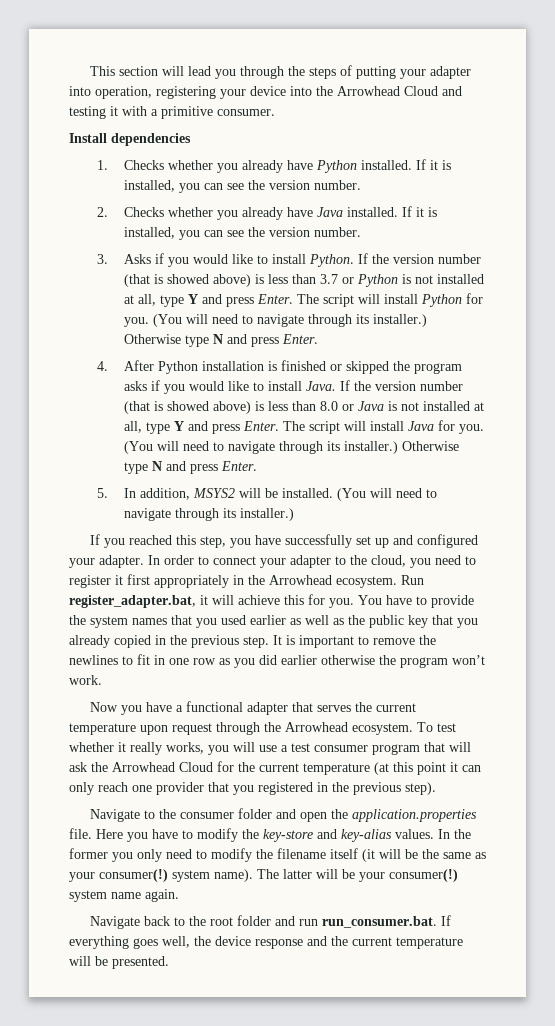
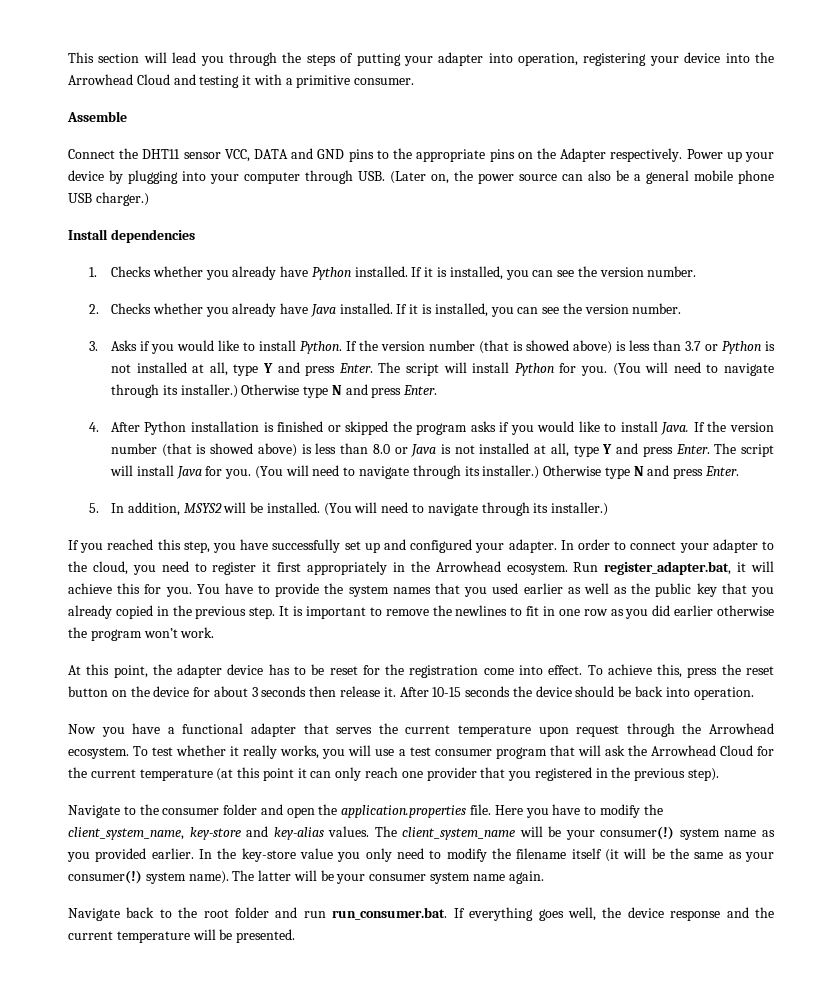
(275, 112) none -> [67,111,127,122] [68,148,775,162] [68,170,774,184] [68,192,149,206] // Assemble // Connect the DHT11 sensor VCC, DATA and GND pins to the appropriate pins on the Adapter respectively. Power up your device by plugging into your computer through USB. (Later on, the power source can also be a general mobile phone USB charger.)
(102, 680) none -> [68,664,775,678] [68,686,754,700] // At this point, the adapter device has to be reset for the registration come into effect. To achieve this, press the reset button on the device for about 3 seconds then release it. After 10-15 seconds the device should be back into operation.
(259, 834) none -> [68,827,184,840] client_system_name,
[438,829,471,839] [69,848,108,859] In the former -> [374,826,776,840] [67,848,333,862] The client_system_name will be your consumer(!) system name as you provided earlier. In the key-store value
[389,869,458,882] consumer(!) -> [369,874,427,881] consumer

